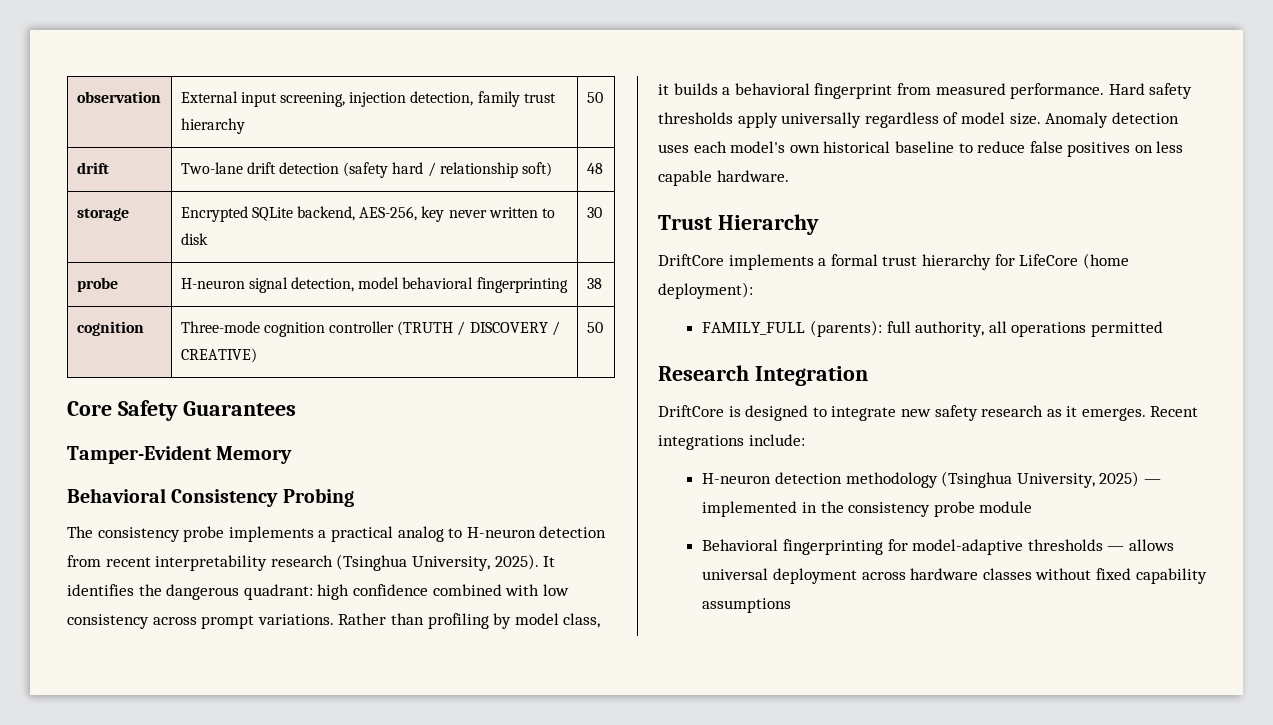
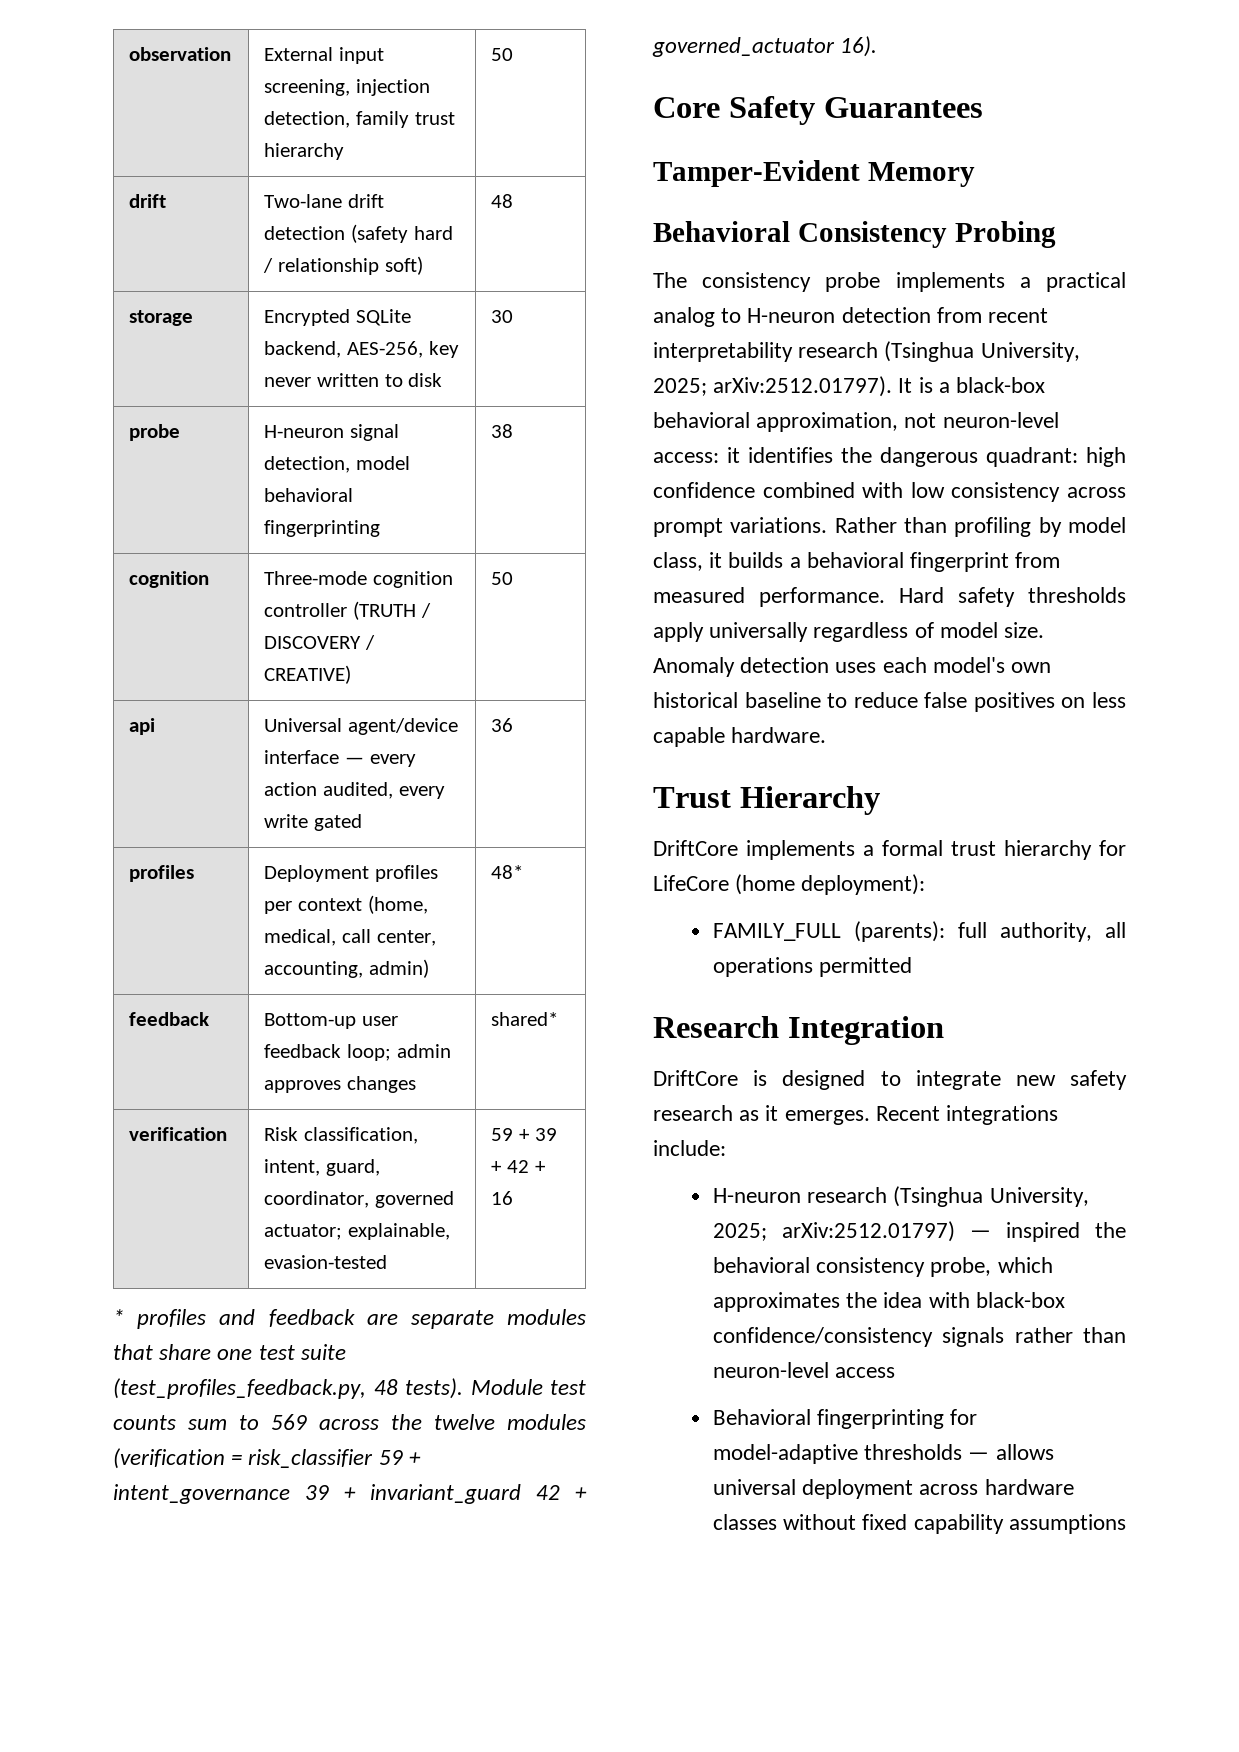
(603, 327) none -> [129,718,156,735] [264,718,458,735] [264,750,416,767] [264,782,445,799] [264,814,362,831] [491,718,514,732] [129,865,195,882] [264,865,438,882] [264,895,428,914] [264,929,436,946] [264,959,429,978] [491,865,524,879] [129,1012,210,1026] [264,1013,398,1029] [264,1044,451,1061] [264,1076,416,1093] [491,1012,559,1026] [129,1127,228,1141] [264,1127,418,1144] [264,1159,380,1176] [264,1191,454,1208] [264,1223,450,1240] [264,1255,388,1269] [491,1128,557,1141] [491,1160,545,1173] [491,1191,514,1205] [113,1309,586,1329] [113,1344,346,1360] [113,1378,586,1399] [113,1414,586,1430] [113,1448,421,1469] [113,1484,587,1504] [652,36,878,57] // api | Universal agent/device interface — every action audited, every write gated | 36 // profiles | Deployment profiles per context (home, medical, call center, accounting, admin) | 48* // feedback | Bottom-up user feedback loop; admin approves changes | shared* // verification | Risk classification, intent, guard, coordinator, governed actuator; explainable, evasion-tested | 59 + 39 + 42 + 16 // * profiles and feedback are separate modules that share one test suite (test_profiles_feedback.py, 48 tests). Module test counts sum to 569 across the twelve modules (verification = risk_classifier 59 + intent_governance 39 + invariant_guard 42 + governed_actuator 16).
[494,554,556,570] 2025). It -> [653,376,1046,397] [653,412,1059,432] [653,447,740,463] 2025; arXiv:2512.01797). It is a black-box behavioral approximation, not neuron-level access: it
[775,471,1161,488] [702,501,1033,517] detection methodology (Tsinghua University, 2025) — implemented in the consistency probe module -> [807,1186,1089,1207] [713,1221,1126,1242] [713,1257,1053,1277] [713,1292,1065,1312] [713,1327,1126,1347] [713,1362,896,1378] research (Tsinghua University, 2025; arXiv:2512.01797) — inspired the behavioral consistency probe, which approximates the idea with black-box confidence/consistency signals rather than neuron-level access

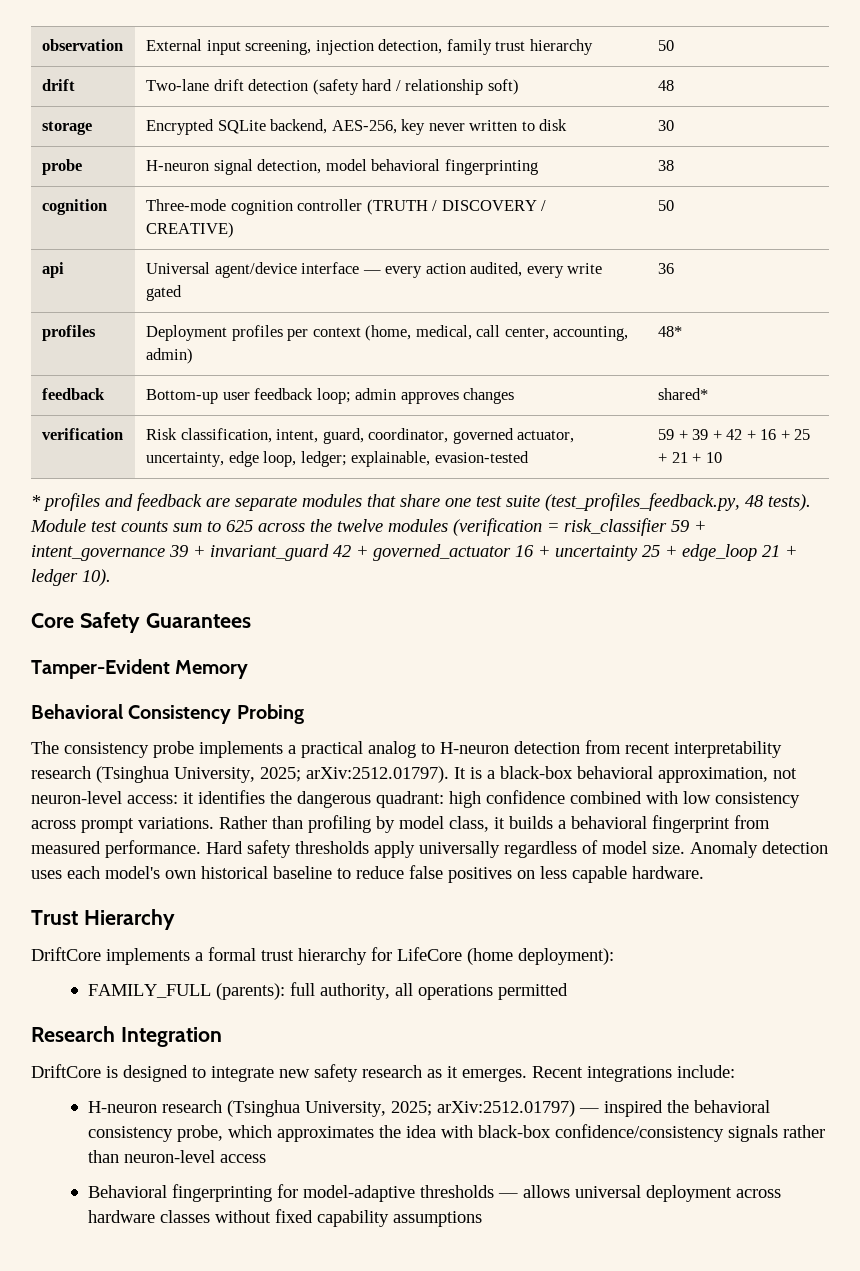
[264,1224,343,1240] actuator; -> [517,430,575,443] [146,451,347,467] actuator, uncertainty, edge loop, ledger;
(514, 1198) none -> [780,429,810,440] [658,452,722,463] + 25 + 21 + 10
[271,1414,307,1430] 569 -> [226,520,253,532] 625
[840,36,878,57] 16). -> [515,544,797,561] [31,569,111,586] 16 + uncertainty 25 + edge_loop 21 + ledger 10).

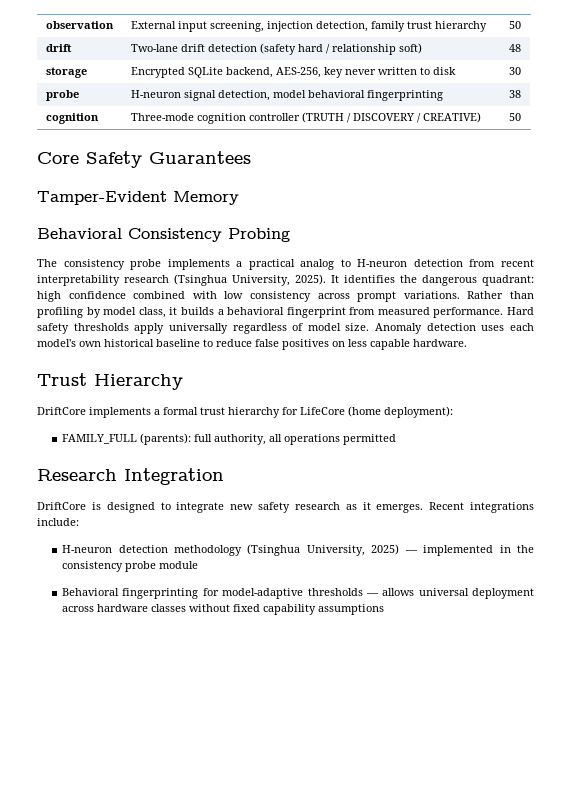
[42,262,65,278] [146,262,602,278] [146,285,183,301] [658,263,675,274] [42,325,97,341] [146,325,628,341] [146,348,194,364] [658,326,683,337] [42,388,106,400] [146,388,515,404] [658,388,709,400] [42,428,124,440] [146,428,575,444] [146,451,529,467] [658,429,810,440] [658,452,722,463] [31,493,811,511] [30,518,706,536] [31,544,797,561] [31,569,111,586] // api | Universal agent/device interface — every action audited, every write gated | 36 // profiles | Deployment profiles per context (home, medical, call center, accounting, admin) | 48* // feedback | Bottom-up user feedback loop; admin approves changes | shared* // verification | Risk classification, intent, guard, coordinator, governed actuator, uncertainty, edge loop, ledger; explainable, evasion-tested | 59 + 39 + 42 + 16 + 25 + 21 + 10 // * profiles and feedback are separate modules that share one test suite (test_profiles_feedback.py, 48 tests). Module test counts sum to 625 across the twelve modules (verification = risk_classifier 59 + intent_governance 39 + invariant_guard 42 + governed_actuator 16 + uncertainty 25 + edge_loop 21 + ledger 10). -> (521, 117) none
[260,766,797,783] [31,791,194,804] 2025; arXiv:2512.01797). It is a black-box behavioral approximation, not neuron-level access: it -> [295,274,339,285] 2025). It
[162,1100,771,1117] [88,1124,826,1142] [88,1150,267,1163] research (Tsinghua University, 2025; arXiv:2512.01797) — inspired the behavioral consistency probe, which approximates the idea with black-box confidence/consistency signals rather than neuron-level access -> [118,544,535,556] [62,561,199,572] detection methodology (Tsinghua University, 2025) — implemented in the consistency probe module

